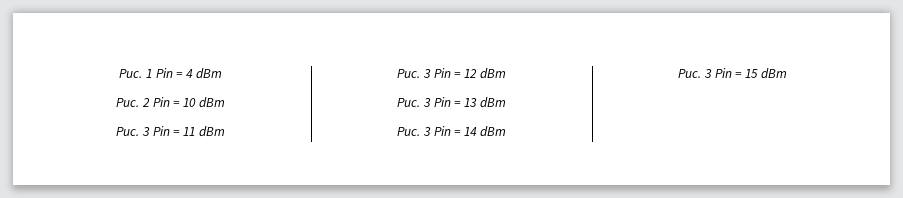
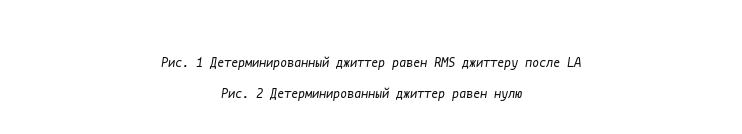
[155,68,222,79] [116,97,225,108] [116,126,225,137] [397,68,506,79] [397,97,506,108] [397,126,506,137] [678,68,787,79] Pin = 4 dBm // Рис. 2 Pin = 10 dBm // Рис. 3 Pin = 11 dBm // Рис. 3 Pin = 12 dBm // Рис. 3 Pin = 13 dBm // Рис. 3 Pin = 14 dBm // Рис. 3 Pin = 15 dBm -> [209,56,581,70] [220,87,522,101] Детерминированный джиттер равен RMS джиттеру после LA // Рис. 2 Детерминированный джиттер равен нулю

